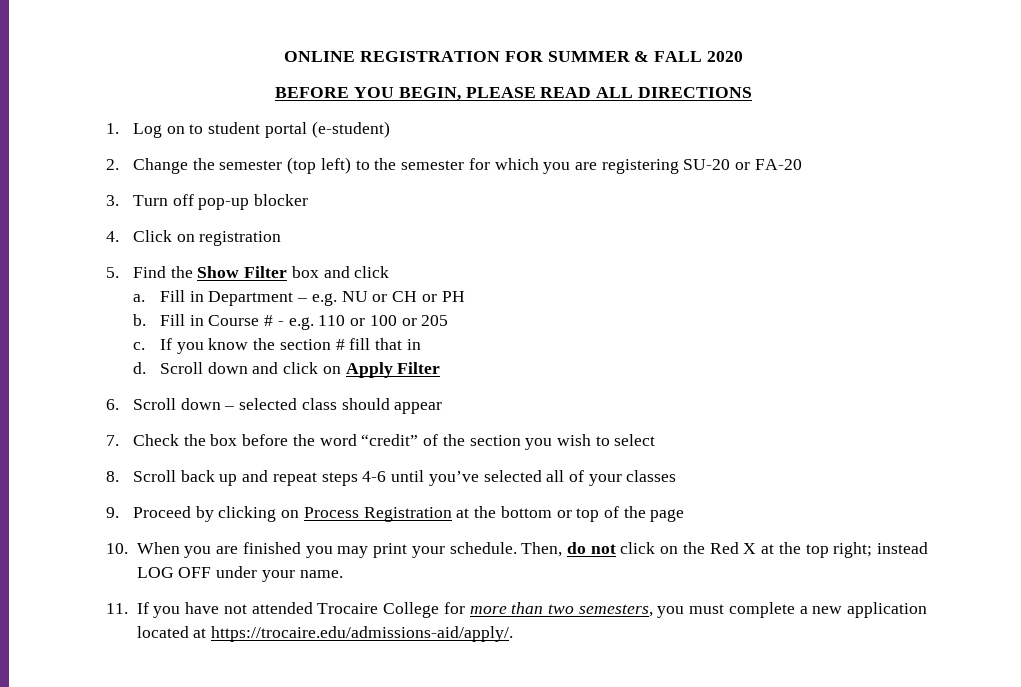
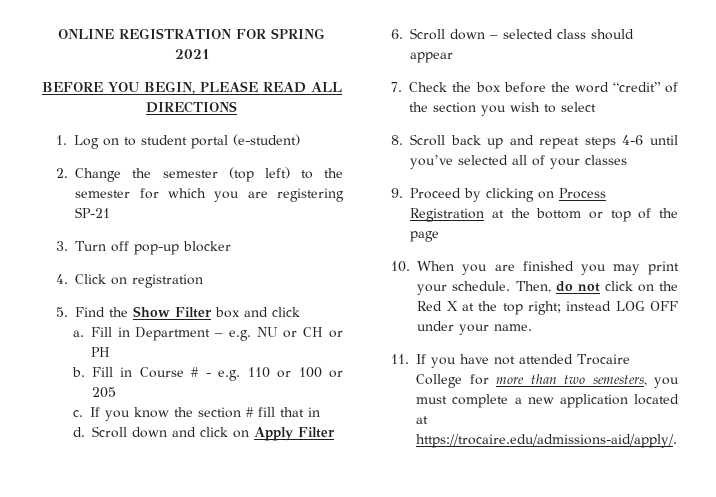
[547,51,743,62] SUMMER & FALL 2020 -> [270,28,325,39] [174,49,209,59] SPRING 2021
[683,159,802,170] SU-20 or FA-20 -> [75,207,111,218] SP-21

